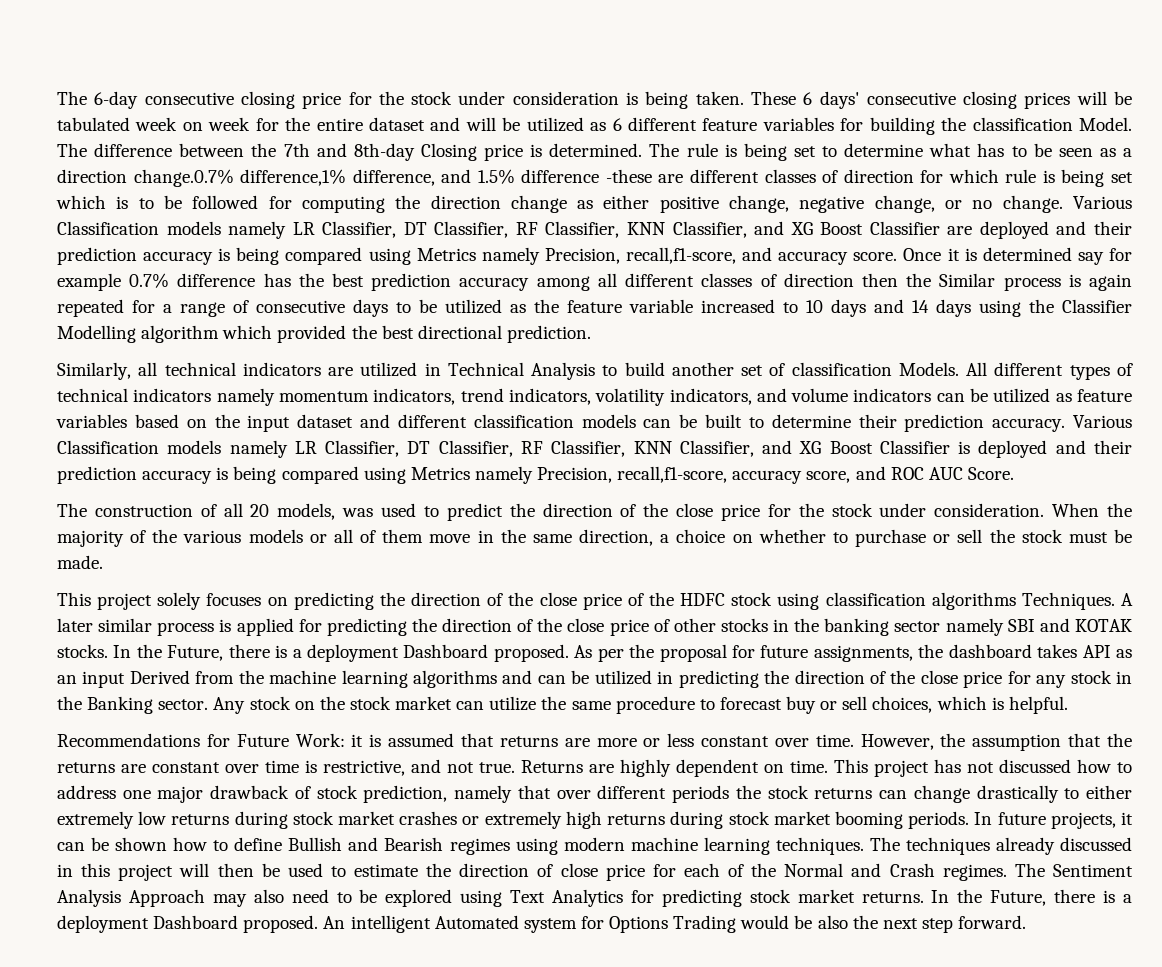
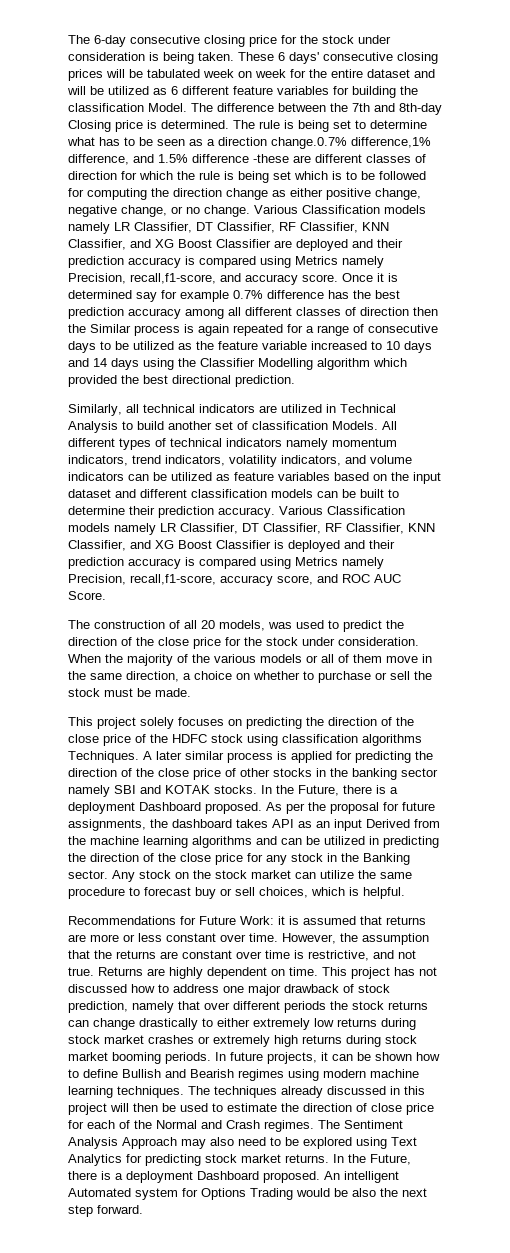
(999, 176) none -> [177,171,195,180] the
[236,247,280,265] being -> (195, 260) none
[233,466,277,484] being -> (195, 561) none

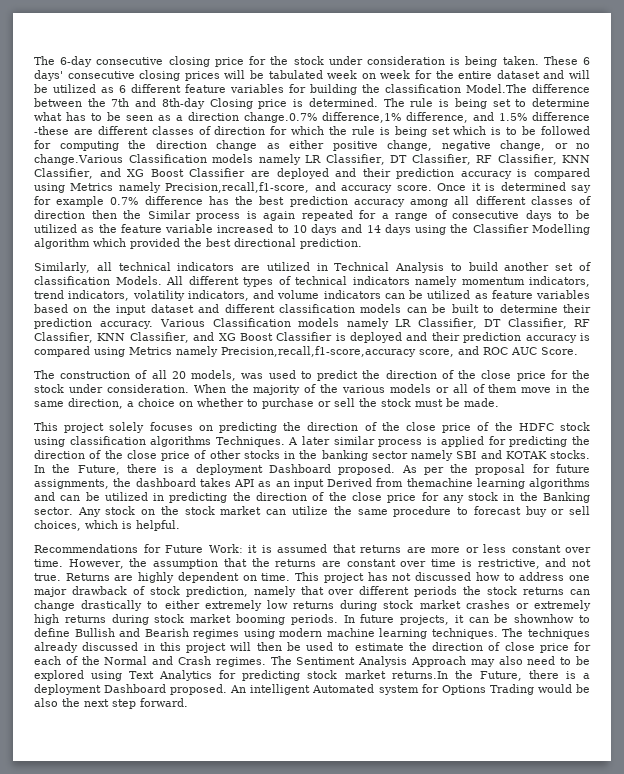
[148,103,213,112] Model. The -> [466,84,527,93] Model.The
[204,205,298,217] change. Various -> [34,154,123,165] change.Various
[68,273,216,284] Precision, recall,f1-score, -> [165,182,310,193] Precision,recall,f1-score,
[68,574,273,586] Precision, recall,f1-score, accuracy -> [221,346,416,357] Precision,recall,f1-score,accuracy
[68,836,139,845] the machine -> [406,478,473,487] themachine
[375,1052,440,1061] shown how -> [514,614,575,623] shownhow
[285,1154,344,1163] returns. In -> [391,671,448,679] returns.In

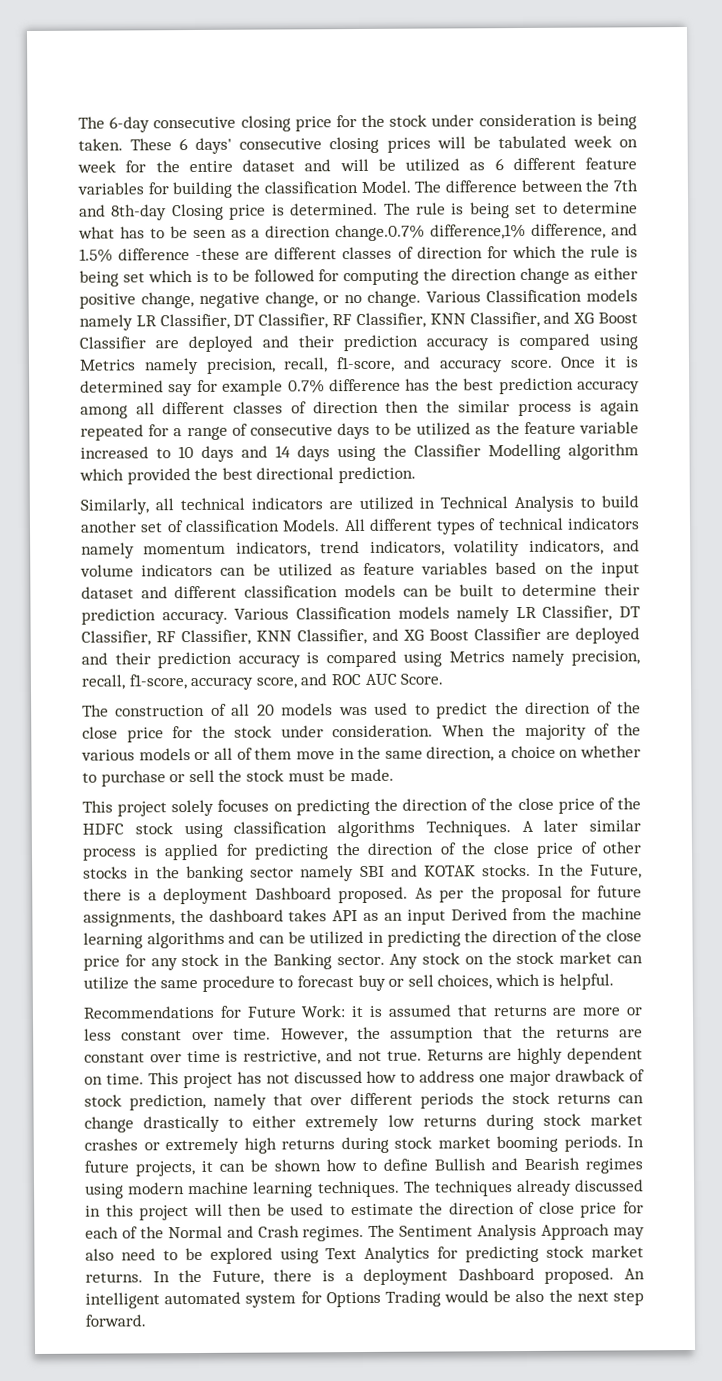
[466,84,527,93] Model.The -> [360,180,442,193] Model. The
[34,154,123,165] change.Various -> [367,290,481,307] change. Various
[165,182,310,193] Precision,recall,f1-score, -> [205,356,396,374] precision, recall, f1-score,
[147,210,191,219] Similar -> [457,400,510,413] similar
[335,333,346,341] is -> [546,631,570,640] are
[221,346,416,357] Precision,recall,f1-score,accuracy -> [570,650,640,666] [81,674,254,691] precision, recall, f1-score, accuracy
[191,370,237,381] models, -> [281,703,334,716] models
[406,478,473,487] themachine -> [552,907,642,920] the machine
[514,614,575,623] shownhow -> [274,1159,357,1172] shown how
[391,671,448,679] returns.In -> [85,1271,170,1283] returns. In
[312,684,375,693] Automated -> [164,1291,242,1305] automated

